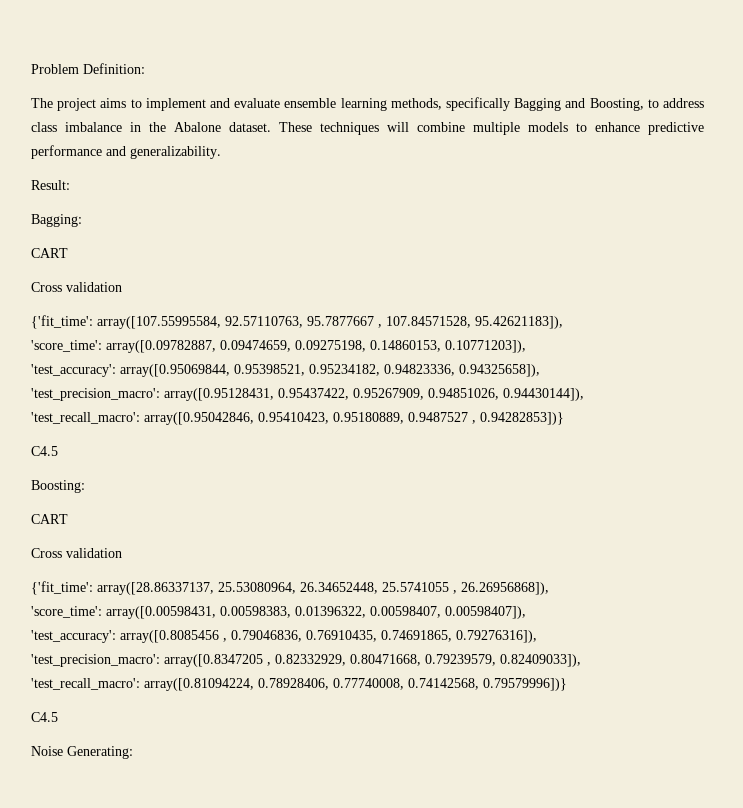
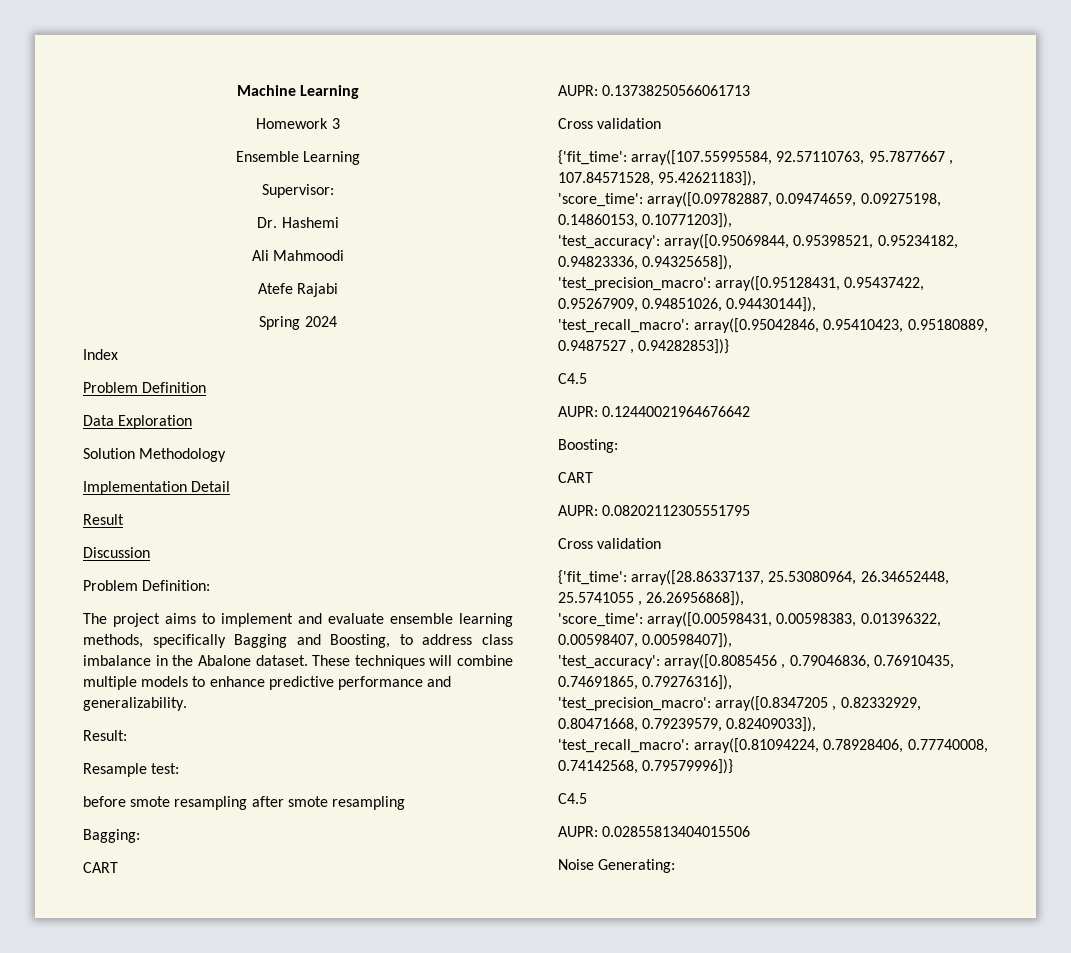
(31, 69) none -> [236,85,360,99] [256,118,340,129] [235,151,361,165] [262,184,334,198] [257,217,339,228] [251,250,345,261] [257,283,339,297] [259,316,337,330] [83,349,118,360] [83,382,207,393] [83,415,193,429] [83,448,227,462] [83,481,231,495] [83,514,124,525] [83,547,150,558] Machine Learning // Homework 3 // Ensemble Learning // Supervisor: // Dr. Hashemi // Ali Mahmoodi // Atefe Rajabi // Spring 2024 // Index // Problem Definition // Data Exploration // Solution Methodology // Implementation Detail // Result // Discussion //
(70, 185) none -> [83,763,180,777] [83,796,405,810] // Resample test: // before smote resampling after smote resampling
(68, 253) none -> [558,85,751,96] // AUPR: 0.13738250566061713
(58, 451) none -> [558,406,751,417] // AUPR: 0.12440021964676642
(68, 519) none -> [558,505,751,516] // AUPR: 0.08202112305551795
(58, 717) none -> [558,826,751,837] // AUPR: 0.02855813404015506

